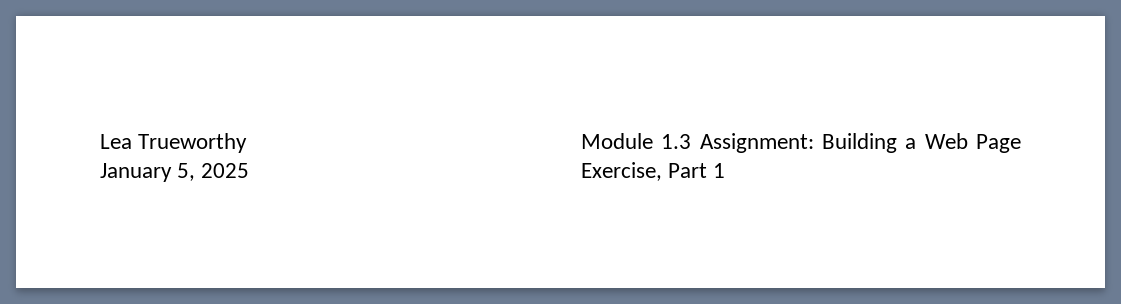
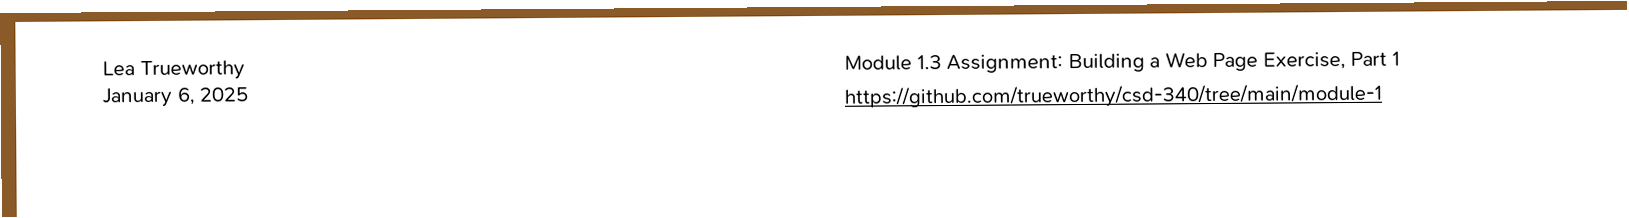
[177,163,196,181] 5, -> [176,87,195,105] 6,
(726, 170) none -> [844,83,1382,109] // https://github.com/trueworthy/csd-340/tree/main/module-1

